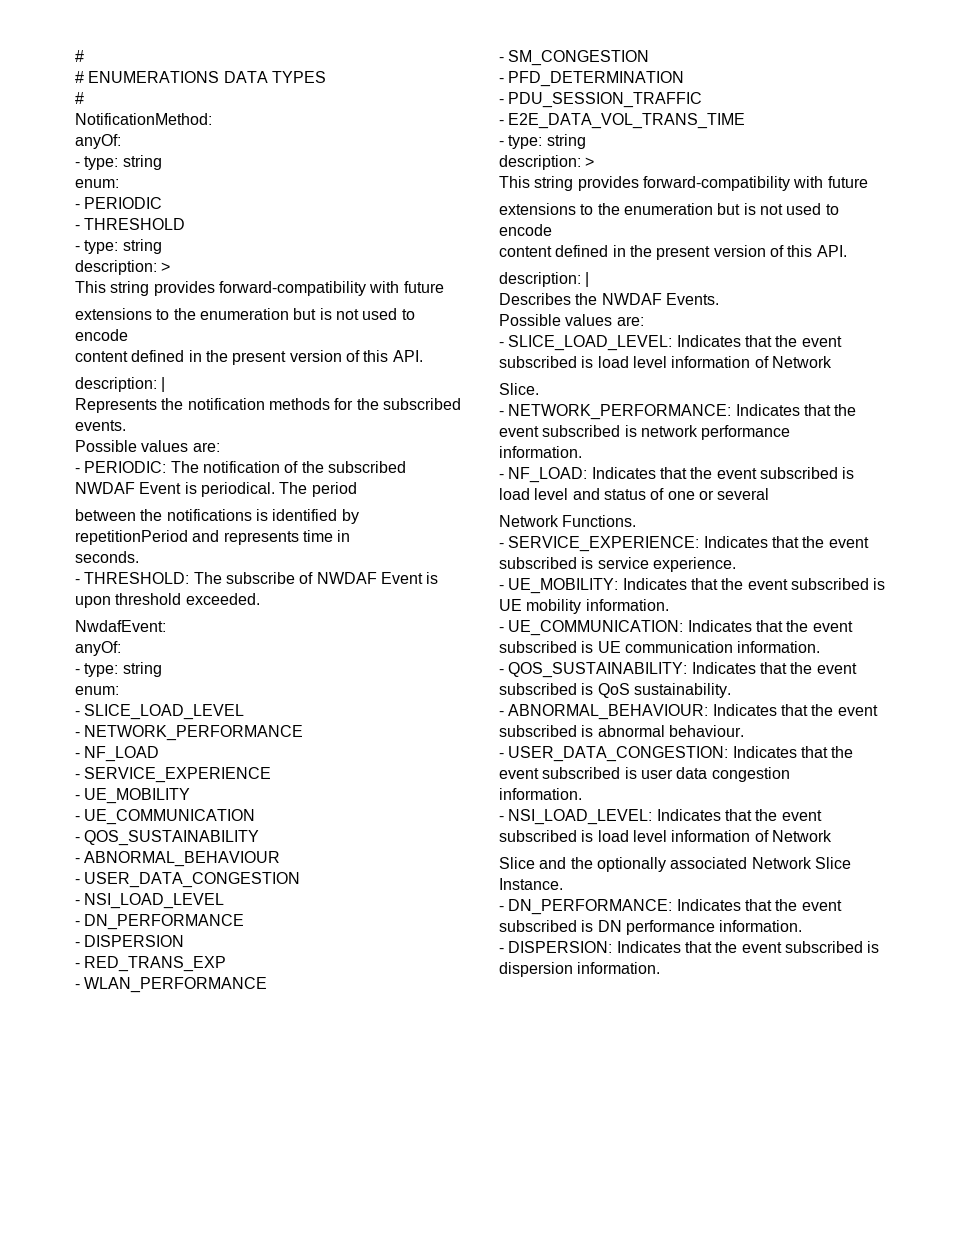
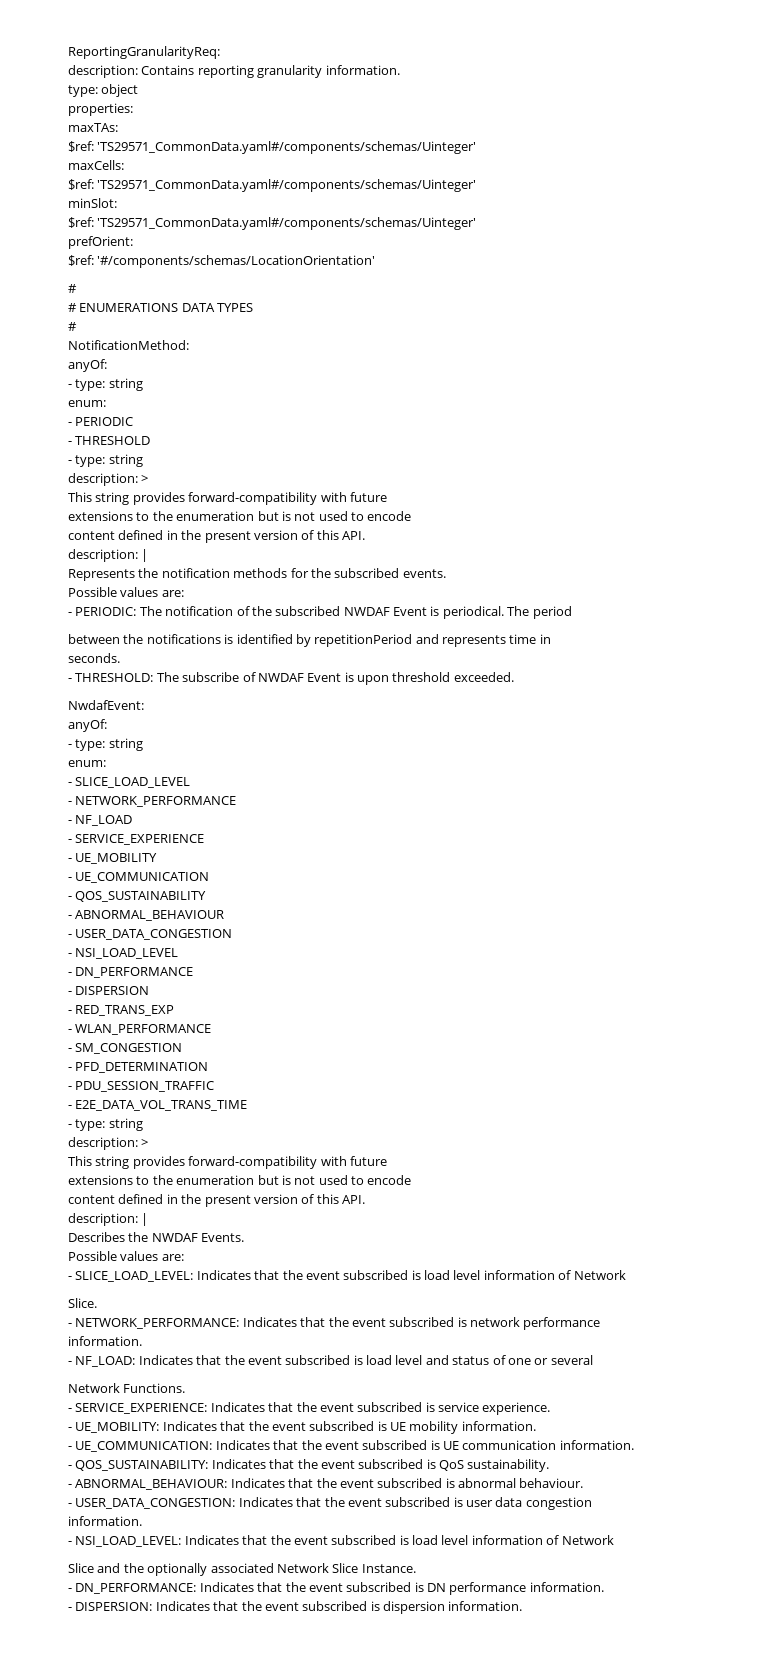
(75, 56) none -> [68,46,220,59] [68,65,400,78] [68,84,139,97] [68,103,133,116] [68,123,118,132] [68,141,477,154] [68,160,124,170] [68,179,477,192] [68,198,117,208] [68,217,477,230] [68,236,133,249] [68,255,376,268] ReportingGranularityReq: // description: Contains reporting granularity information. // type: object // properties: // maxTAs: // $ref: 'TS29571_CommonData.yaml#/components/schemas/Uinteger' // maxCells: // $ref: 'TS29571_CommonData.yaml#/components/schemas/Uinteger' // minSlot: // $ref: 'TS29571_CommonData.yaml#/components/schemas/Uinteger' // prefOrient: // $ref: '#/components/schemas/LocationOrientation' //

